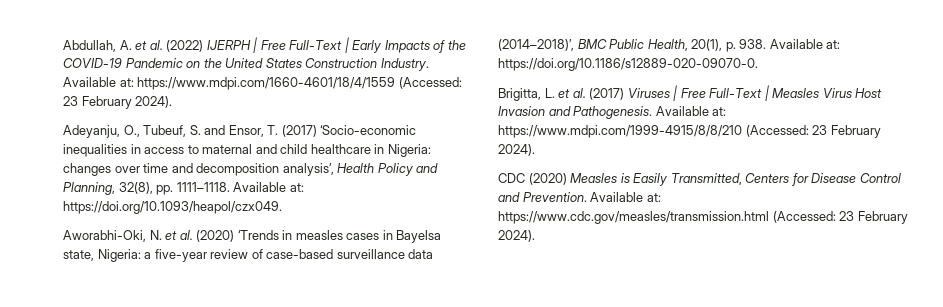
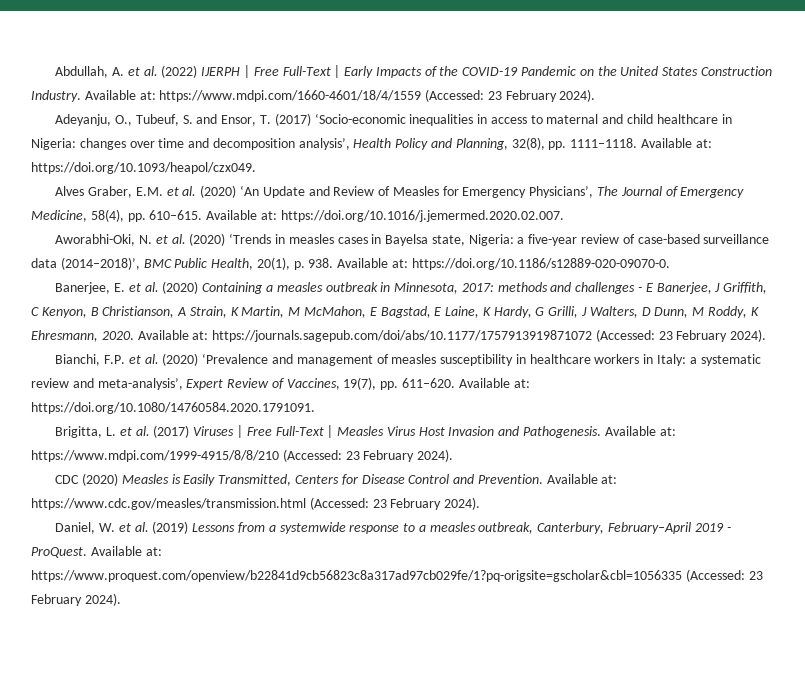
(282, 207) none -> [55,185,745,198] [31,209,564,222] // Alves Graber, E.M. et al. (2020) ‘An Update and Review of Measles for Emergency Physicians’, The Journal of Emergency Medicine, 58(4), pp. 610–615. Available at: https://doi.org/10.1016/j.jemermed.2020.02.007.
(758, 64) none -> [55,281,768,294] [31,306,759,318] [31,329,767,342] [55,353,761,366] [31,377,530,390] [31,402,315,414] // Banerjee, E. et al. (2020) Containing a measles outbreak in Minnesota, 2017: methods and challenges - E Banerjee, J Griffith, C Kenyon, B Christianson, A Strain, K Martin, M McMahon, E Bagstad, E Laine, K Hardy, G Grilli, J Walters, D Dunn, M Roddy, K Ehresmann, 2020. Available at: https://journals.sagepub.com/doi/abs/10.1177/1757913919871072 (Accessed: 23 February 2024). // Bianchi, F.P. et al. (2020) ‘Prevalence and management of measles susceptibility in healthcare workers in Italy: a systematic review and meta-analysis’, Expert Review of Vaccines, 19(7), pp. 611–620. Available at: https://doi.org/10.1080/14760584.2020.1791091.
(535, 236) none -> [55,521,731,534] [31,546,162,558] [31,569,763,582] [31,593,121,606] // Daniel, W. et al. (2019) Lessons from a systemwide response to a measles outbreak, Canterbury, February–April 2019 - ProQuest. Available at: https://www.proquest.com/openview/b22841d9cb56823c8a317ad97cb029fe/1?pq-origsite=gscholar&cbl=1056335 (Accessed: 23 February 2024).

